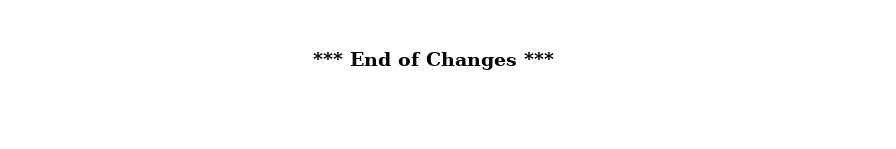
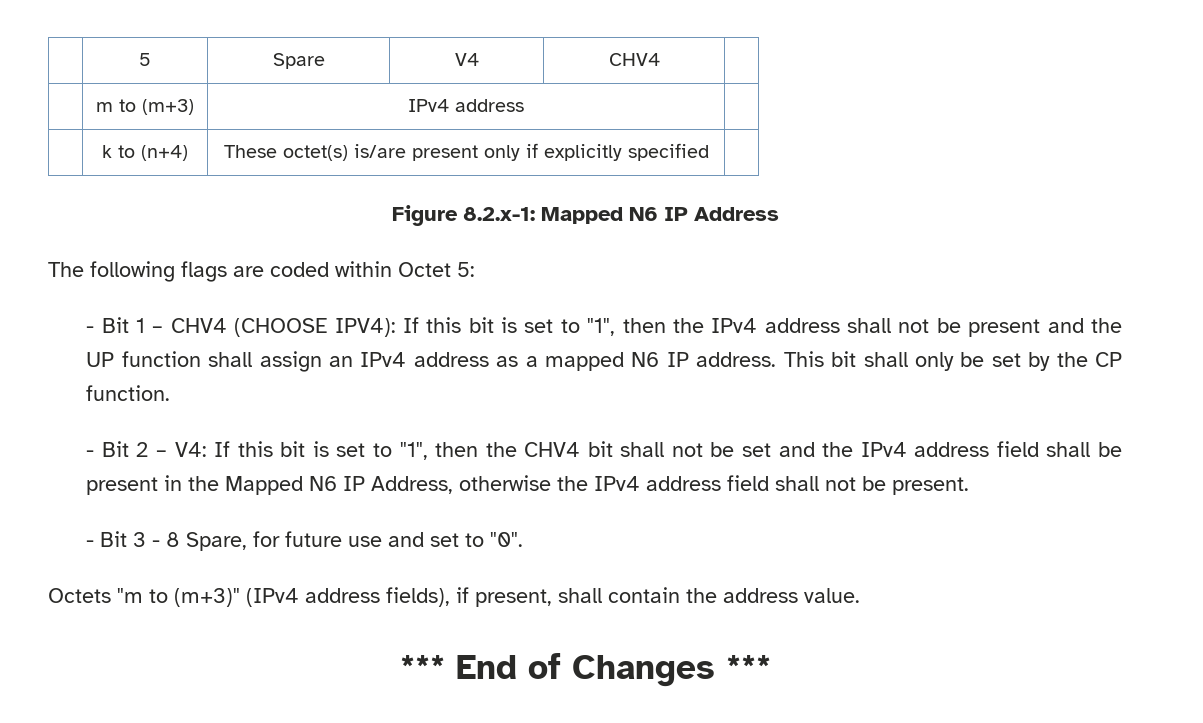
(312, 59) none -> [139,53,151,66] [272,53,325,69] [454,53,479,66] [608,53,660,66] [96,99,194,115] [408,99,524,112] [102,145,188,161] [223,143,709,161] [391,205,779,226] [48,261,475,282] [86,317,1122,337] [86,351,1122,372] [86,385,171,401] [86,441,1122,460] [86,475,970,495] [86,531,524,551] [48,587,860,607] | 5 | Spare | V4 | CHV4 | // | m to (m+3) | IPv4 address | // | k to (n+4) | These octet(s) is/are present only if explicitly specified | // Figure 8.2.x-1: Mapped N6 IP Address // The following flags are coded within Octet 5: // - Bit 1 – CHV4 (CHOOSE IPV4): If this bit is set to "1", then the IPv4 address shall not be present and the UP function shall assign an IPv4 address as a mapped N6 IP address. This bit shall only be set by the CP function. // - Bit 2 – V4: If this bit is set to "1", then the CHV4 bit shall not be set and the IPv4 address field shall be present in the Mapped N6 IP Address, otherwise the IPv4 address field shall not be present. // - Bit 3 - 8 Spare, for future use and set to "0". // Octets "m to (m+3)" (IPv4 address fields), if present, shall contain the address value. //

